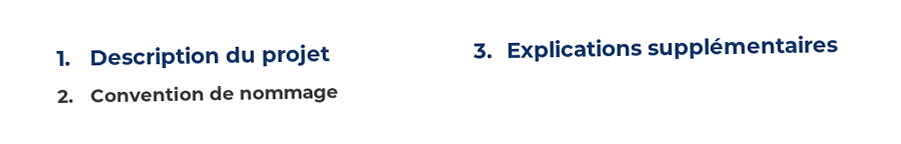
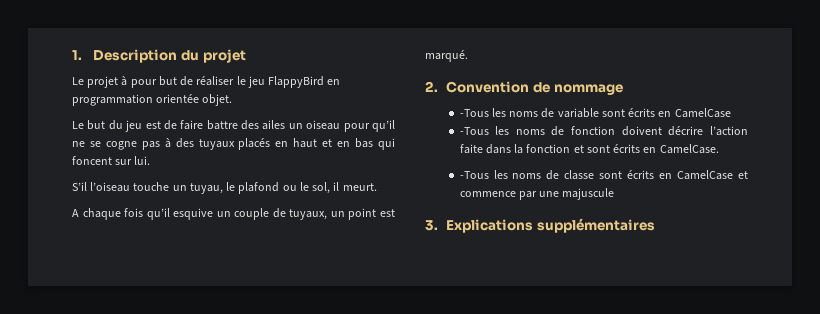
[57,85,340,104] 2. Convention de nommage -> [72,76,341,88] [72,94,233,106] [72,120,395,132] [72,138,395,150] [72,156,151,165] [72,182,377,194] [72,208,395,220] [425,50,468,62] [425,81,623,95] [459,108,731,118] [459,126,748,136] [459,144,719,154] [459,170,748,180] [459,188,615,200] Le projet à pour but de réaliser le jeu FlappyBird en programmation orientée objet. // Le but du jeu est de faire battre des ailes un oiseau pour qu’il ne se cogne pas à des tuyaux placés en haut et en bas qui foncent sur lui. // S’il l’oiseau touche un tuyau, le plafond ou le sol, il meurt. // A chaque fois qu’il esquive un couple de tuyaux, un point est marqué. // 2. Convention de nommage // -Tous les noms de variable sont écrits en CamelCase // -Tous les noms de fonction doivent décrire l’action faite dans la fonction et sont écrits en CamelCase. // -Tous les noms de classe sont écrits en CamelCase et commence par une majuscule

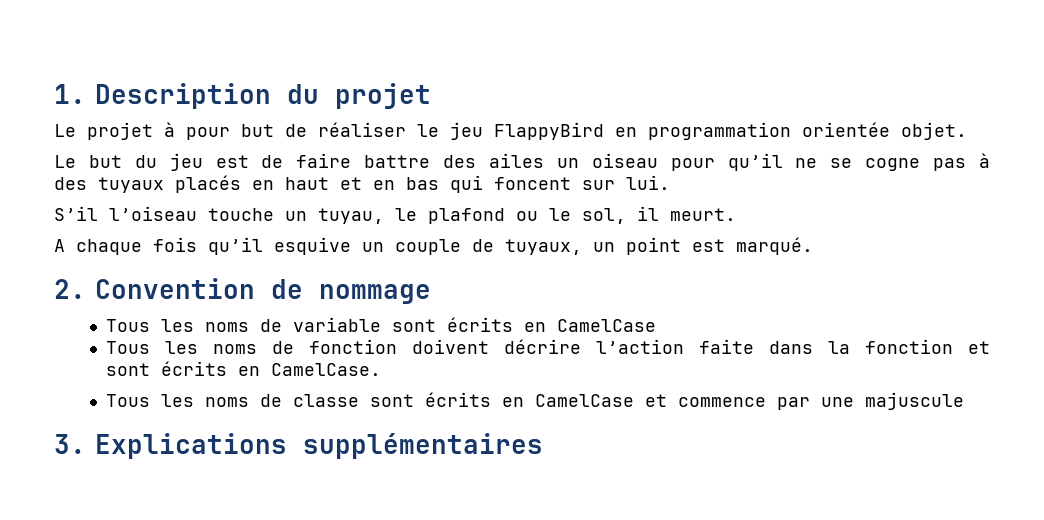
[459,109,489,117] -Tous -> [105,319,150,332] Tous
[459,127,489,135] -Tous -> [105,341,150,354] Tous
[459,171,489,179] -Tous -> [105,394,150,407] Tous

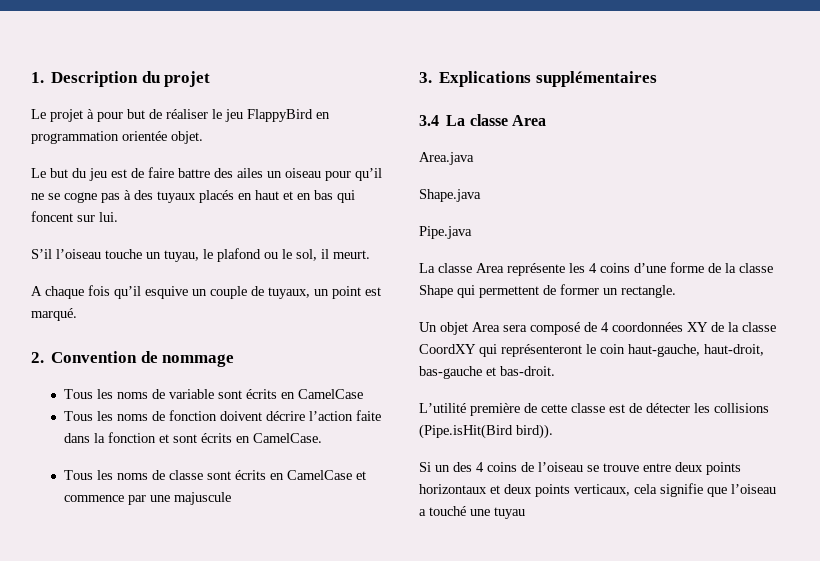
(543, 446) none -> [419,114,546,126] [419,152,474,165] [419,189,481,202] [419,226,472,239] [419,262,773,276] [419,284,676,298] [419,322,776,335] [419,344,764,357] [419,366,555,379] [419,403,769,416] [419,424,553,439] [419,462,741,475] [419,483,776,497] [419,506,525,519] // 3.4 La classe Area // Area.java // Shape.java // Pipe.java // La classe Area représente les 4 coins d’une forme de la classe Shape qui permettent de former un rectangle. // Un objet Area sera composé de 4 coordonnées XY de la classe CoordXY qui représenteront le coin haut-gauche, haut-droit, bas-gauche et bas-droit. // L’utilité première de cette classe est de détecter les collisions (Pipe.isHit(Bird bird)). // Si un des 4 coins de l’oiseau se trouve entre deux points horizontaux et deux points verticaux, cela signifie que l’oiseau a touché une tuyau

